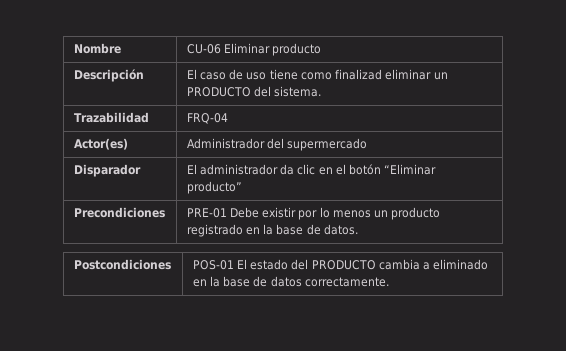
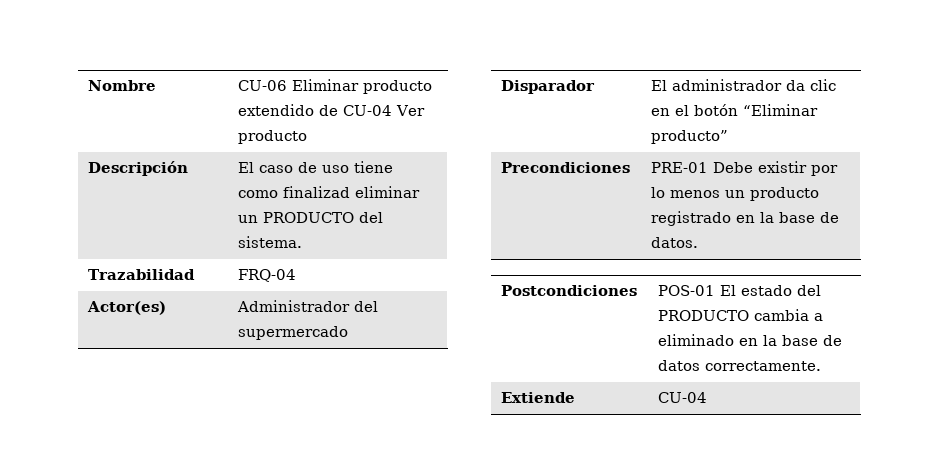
(322, 49) none -> [238,104,426,116] [238,130,308,144] extendido de CU-04 Ver producto
(389, 282) none -> [501,392,576,403] [658,392,708,403] // Extiende | CU-04

